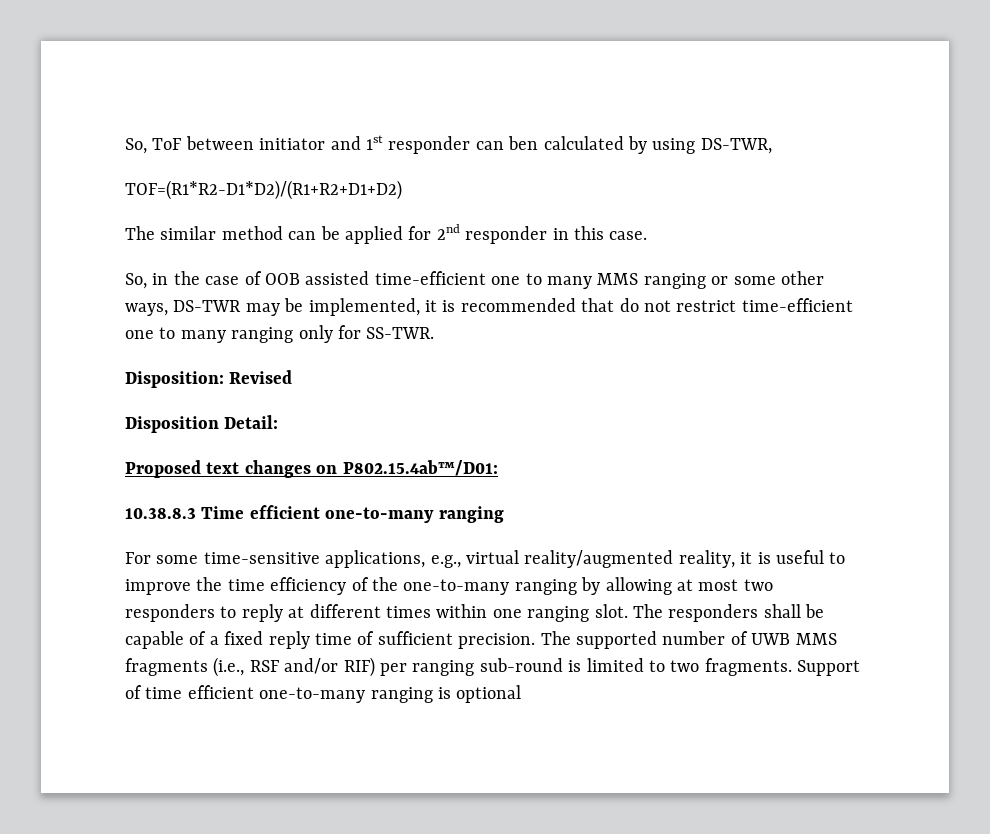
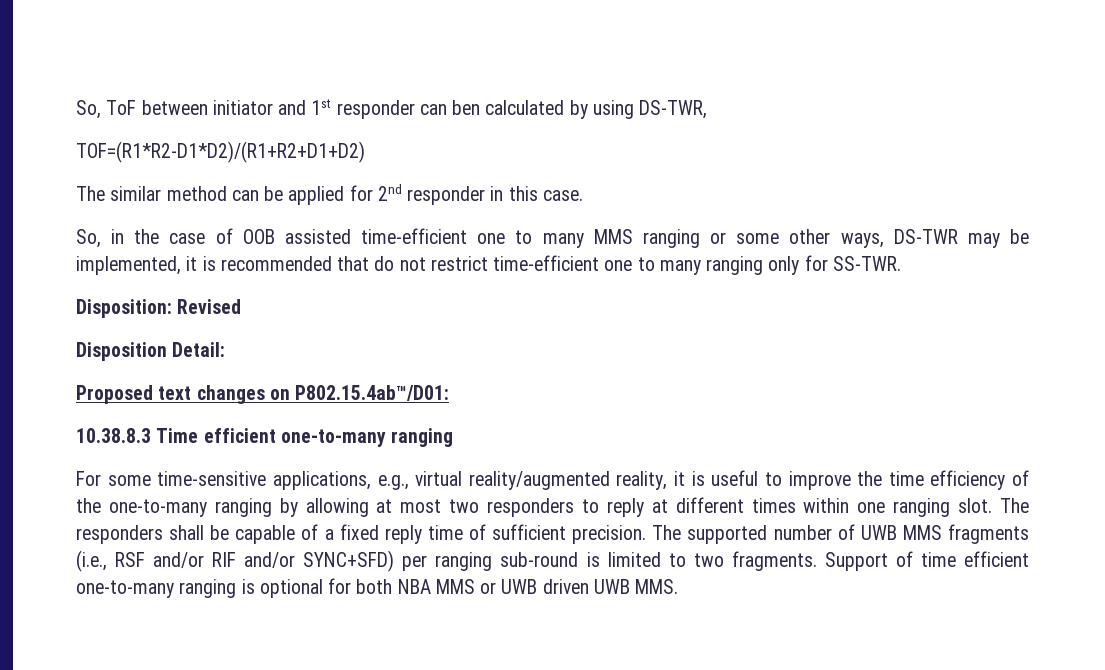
[343,657,375,677] RIF) -> [212,550,395,572] RIF and/or SYNC+SFD)
(522, 694) none -> [328,578,679,594] for both NBA MMS or UWB driven UWB MMS.

